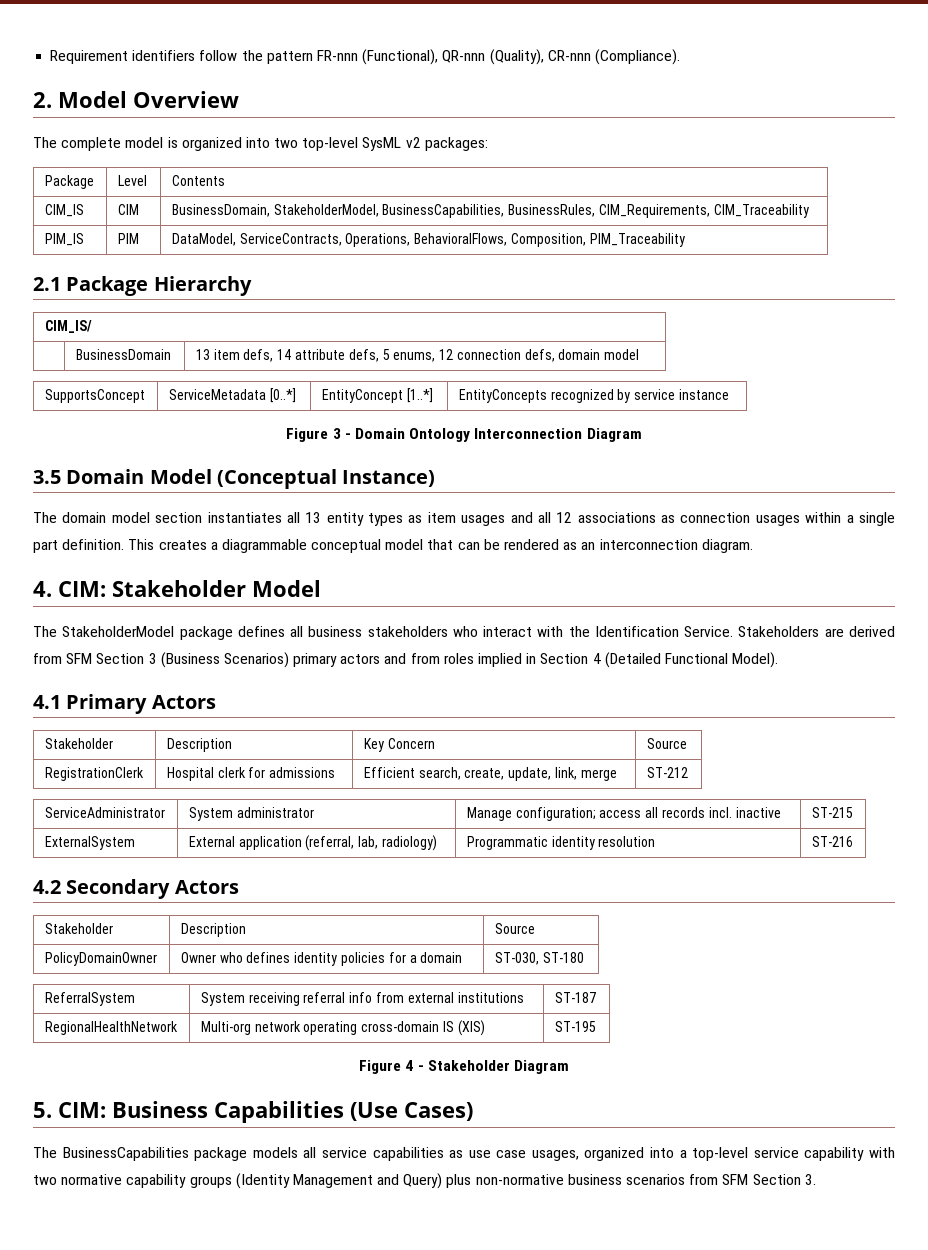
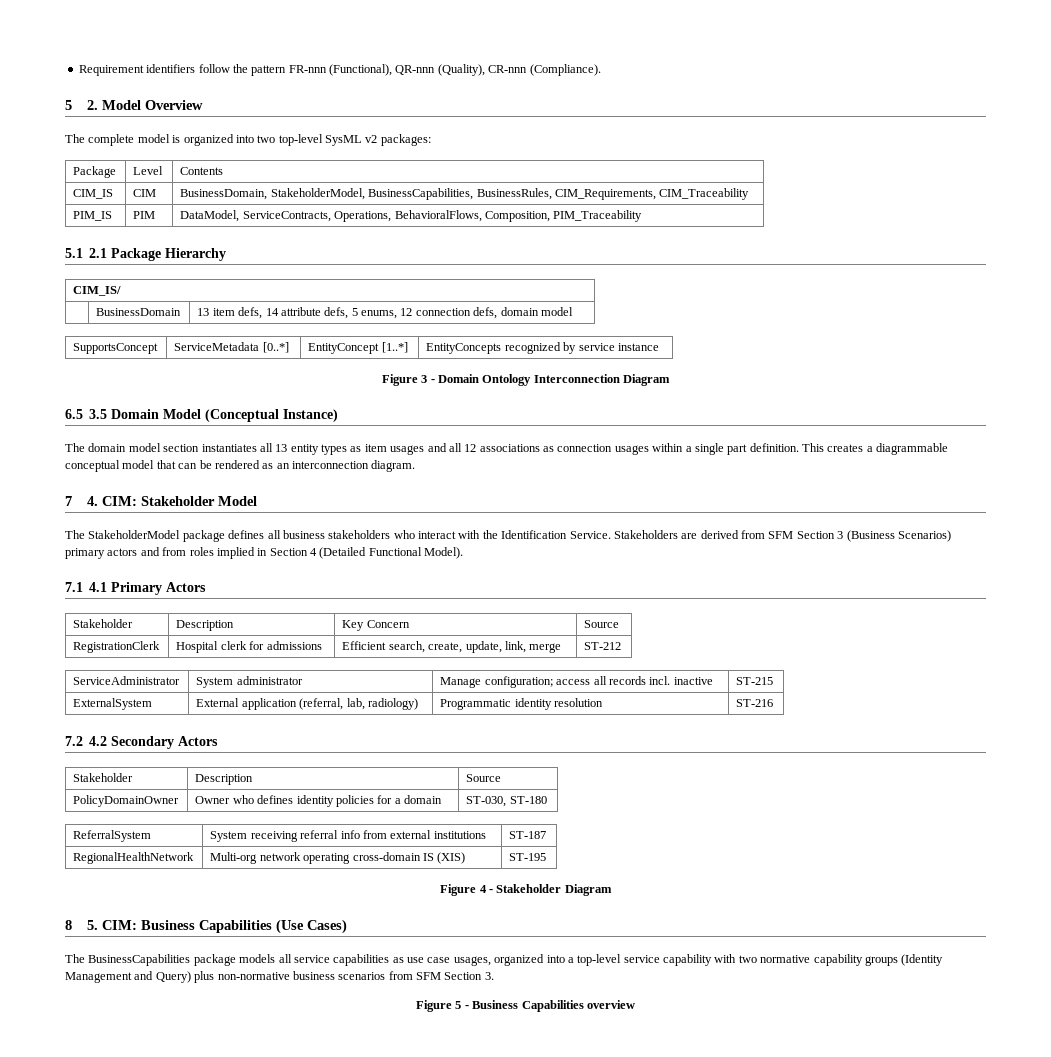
(680, 57) none -> [65,100,72,110] 5
(685, 240) none -> [65,248,83,258] 5.1
(642, 435) none -> [65,409,83,419] 6.5
(753, 546) none -> [65,496,72,506] 7
(779, 660) none -> [65,582,83,592] 7.1
(853, 841) none -> [65,736,83,746] 7.2
(569, 1067) none -> [65,920,72,930] 8
(816, 1179) none -> [416,1000,635,1012] // Figure 5 - Business Capabilities overview

